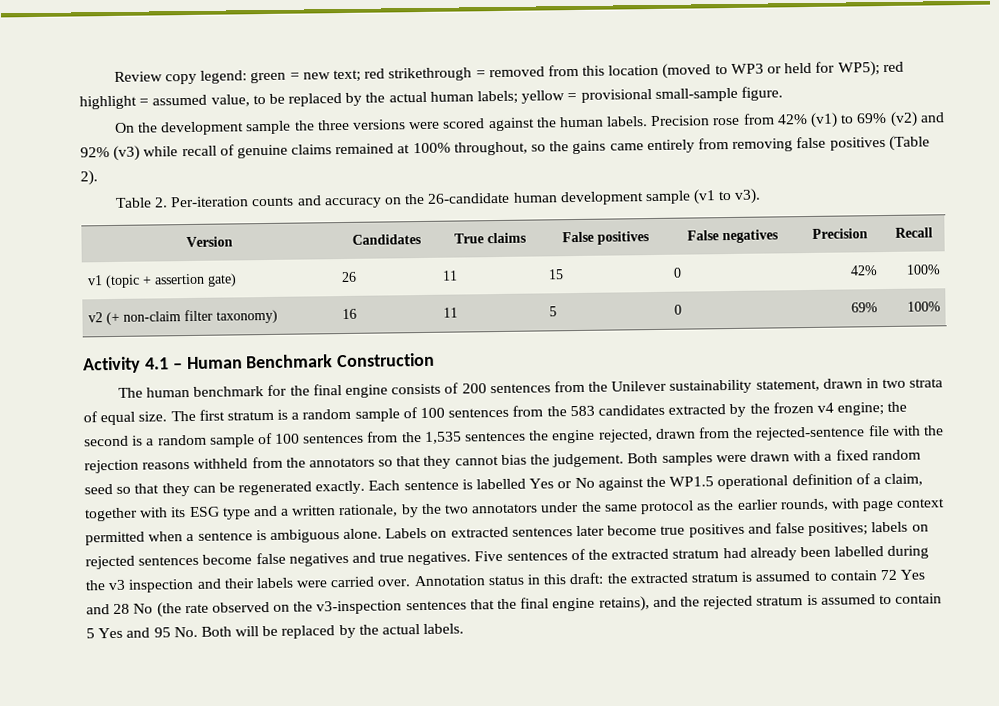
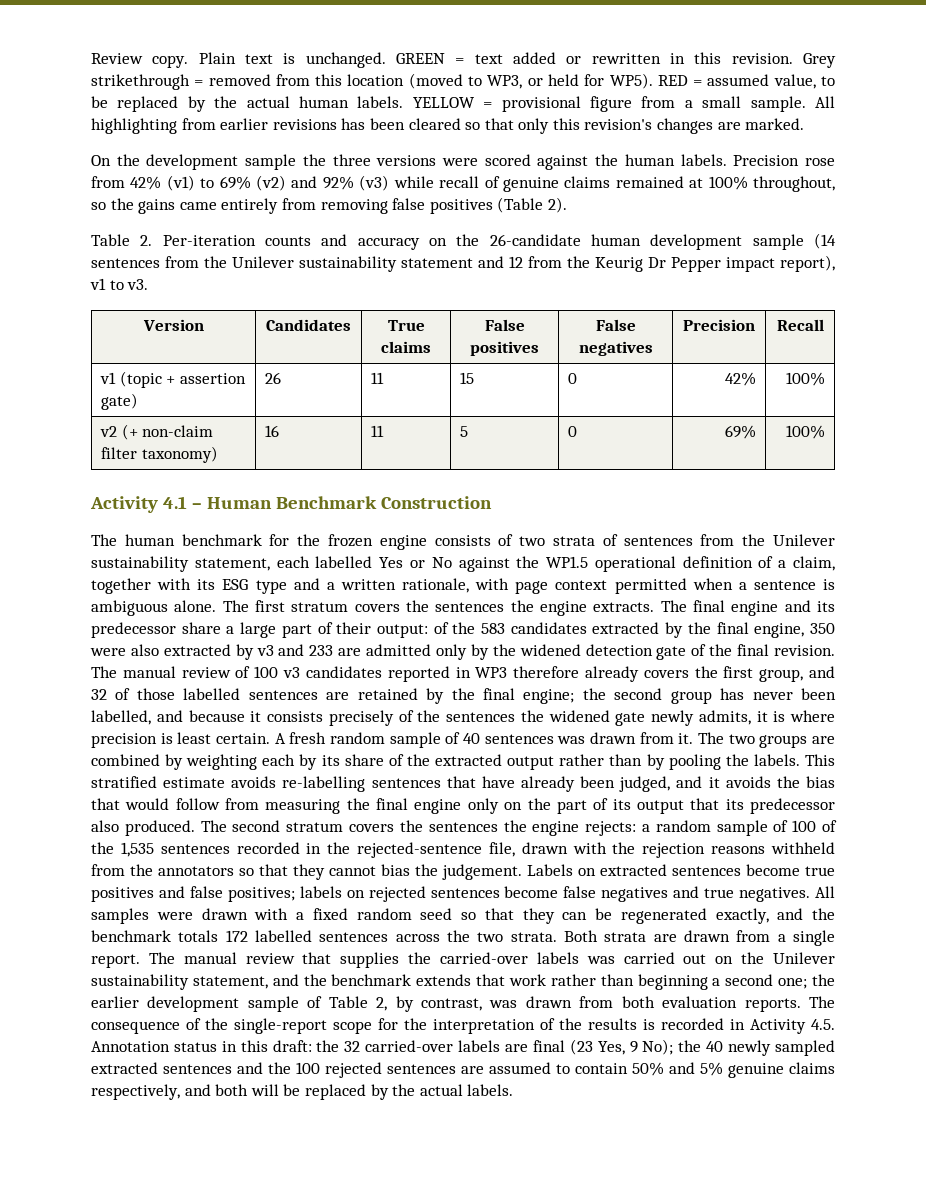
[165,68,386,85] copy legend: green = new text; red -> [152,52,836,68] copy. Plain text is unchanged. GREEN = text added or rewritten in this revision. Grey
[730,63,764,74] WP3 -> [487,75,523,89] WP3,
[837,61,904,77] [79,95,137,110] WP5); red highlight -> [609,73,688,89] WP5). RED
[477,86,783,105] labels; yellow = provisional small-sample figure. -> [357,96,835,112] [91,118,805,134] labels. YELLOW = provisional figure from a small sample. All highlighting from earlier revisions has been cleared so that only this revision's changes are marked.
[693,188,762,205] (v1 to v3). -> [814,233,836,249] [91,255,835,272] [90,278,149,290] (14 sentences from the Unilever sustainability statement and 12 from the Keurig Dr Pepper impact report), v1 to v3.
[312,384,342,396] final -> [328,534,373,547] frozen
[461,383,487,394] 200 -> [519,534,618,546] two strata of
[822,378,944,389] [83,401,908,426] [84,424,944,448] [84,449,921,474] [84,479,473,497] drawn in two strata of equal size. The first stratum is a random sample of 100 sentences from the 583 candidates extracted by the frozen v4 engine; the second is a random sample of 100 sentences from the 1,535 sentences the engine rejected, drawn from the rejected-sentence file with the rejection reasons withheld from the annotators so that they cannot bias the judgement. Both samples were drawn with a fixed random seed so that they can be regenerated exactly. Each sentence is -> [276,556,310,568] each
[400,498,829,518] by the two annotators under the same protocol as the earlier rounds, -> (469, 585) none
(383, 534) none -> [222,600,836,616] [91,622,836,638] [90,644,836,660] [91,666,835,682] [91,688,836,704] [91,710,835,726] [91,732,835,748] [91,754,836,770] [91,776,835,792] [91,798,836,814] [91,820,837,836] [91,842,835,858] [91,864,522,880] The first stratum covers the sentences the engine extracts. The final engine and its predecessor share a large part of their output: of the 583 candidates extracted by the final engine, 350 were also extracted by v3 and 233 are admitted only by the widened detection gate of the final revision. The manual review of 100 v3 candidates reported in WP3 therefore already covers the first group, and 32 of those labelled sentences are retained by the final engine; the second group has never been labelled, and because it consists precisely of the sentences the widened gate newly admits, it is where precision is least certain. A fresh random sample of 40 sentences was drawn from it. The two groups are combined by weighting each by its share of the extracted output rather than by pooling the labels. This stratified estimate avoids re-labelling sentences that have already been judged, and it avoids the bias that would follow from measuring the final engine only on the part of its output that its predecessor also produced. The second stratum covers the sentences the engine rejects: a random sample of 100 of the 1,535 sentences recorded in the rejected-sentence file, drawn with the rejection reasons withheld from the annotators so that they cannot bias the judgement.
[576,525,606,537] later -> (741, 871) none
[474,545,930,562] [85,576,412,593] Five sentences of the extracted stratum had already been labelled during the v3 inspection and their labels were carried over. -> [815,886,836,898] [91,908,835,924] [91,930,836,946] [91,952,836,968] [91,974,835,990] [91,996,836,1012] [91,1018,835,1034] All samples were drawn with a fixed random seed so that they can be regenerated exactly, and the benchmark totals 172 labelled sentences across the two strata. Both strata are drawn from a single report. The manual review that supplies the carried-over labels was carried out on the Unilever sustainability statement, and the benchmark extends that work rather than beginning a second one; the earlier development sample of Table 2, by contrast, was drawn from both evaluation reports. The consequence of the single-report scope for the interpretation of the results is recorded in Activity 4.5.
[629,569,926,584] [86,593,943,618] [86,626,232,639] extracted stratum is assumed to contain 72 Yes and 28 No (the rate observed on the v3-inspection sentences that the final engine retains), and the rejected stratum is assumed to contain 5 Yes and 95 No. Both -> [344,1039,836,1056] [91,1062,835,1078] [91,1084,249,1100] 32 carried-over labels are final (23 Yes, 9 No); the 40 newly sampled extracted sentences and the 100 rejected sentences are assumed to contain 50% and 5% genuine claims respectively, and both

